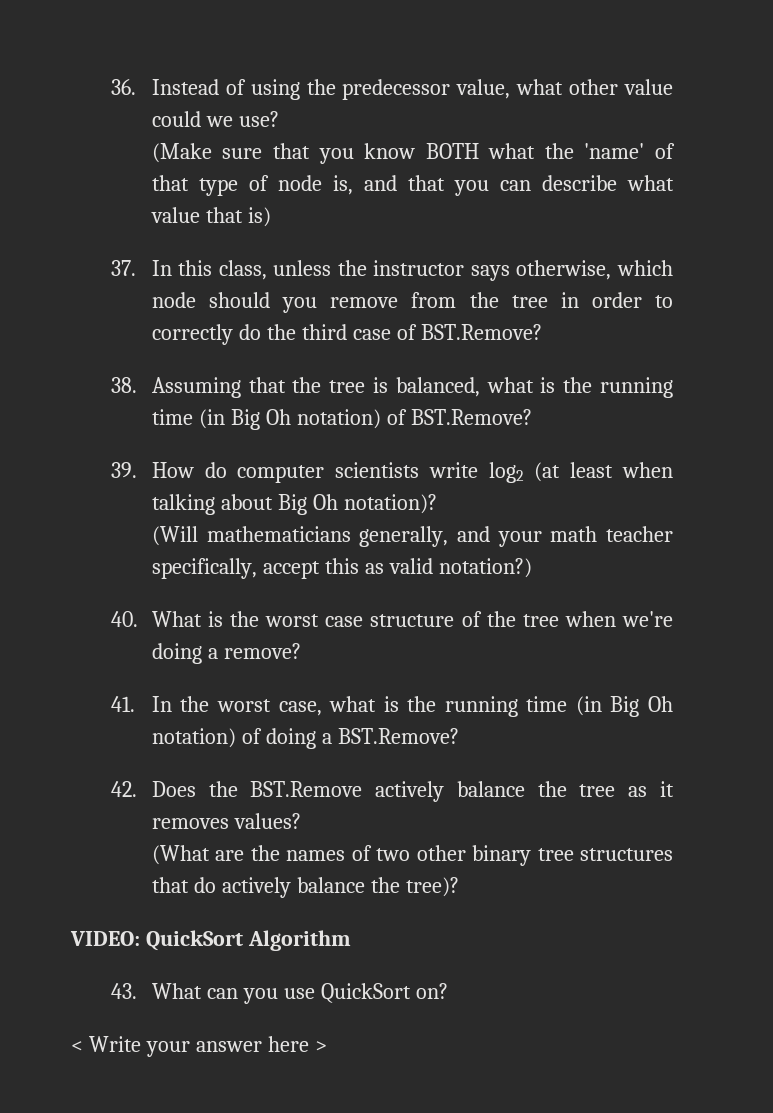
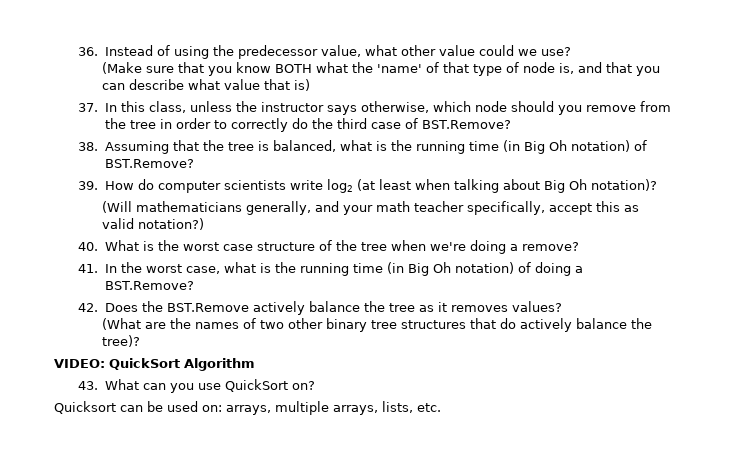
[71,1036,327,1057] < Write your answer here > -> [54,401,441,415] Quicksort can be used on: arrays, multiple arrays, lists, etc.

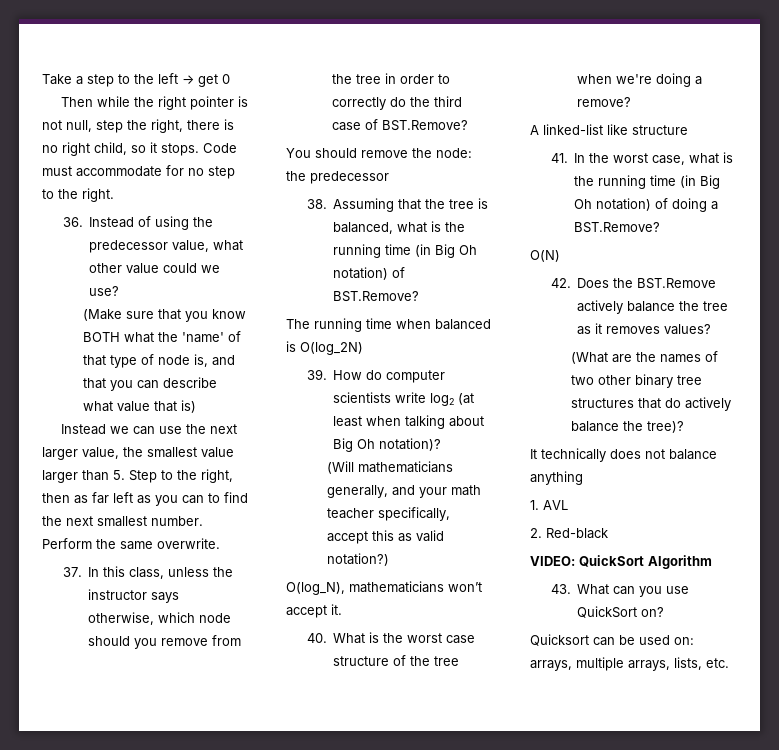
(78, 51) none -> [42,73,230,87] [61,96,249,110] [42,119,234,133] [42,142,237,156] [42,165,235,179] [42,188,114,202] Take a step to the left → get 0 // Then while the right pointer is not null, step the right, there is no right child, so it stops. Code must accommodate for no step to the right. //
(311, 85) none -> [61,424,238,435] [42,447,234,460] [42,469,233,483] [42,492,248,506] [42,516,203,527] [42,538,220,550] // Instead we can use the next larger value, the smallest value larger than 5. Step to the right, then as far left as you can to find the next smallest number. Perform the same overwrite.
(512, 124) none -> [286,148,472,158] [286,171,389,184] // You should remove the node: the predecessor
(195, 163) none -> [286,318,491,332] [286,341,363,355] // The running time when balanced is O(log_2N)
(205, 224) none -> [286,581,482,595] [286,604,342,618] // O(log_N), mathematicians won’t accept it.
(579, 246) none -> [530,124,688,135] // A linked-list like structure
(195, 285) none -> [530,250,560,262] // O(N)
(141, 341) none -> [530,448,717,462] [530,471,583,485] [530,500,568,510] [530,528,608,539] // It technically does not balance anything // 1. AVL // 2. Red-black

